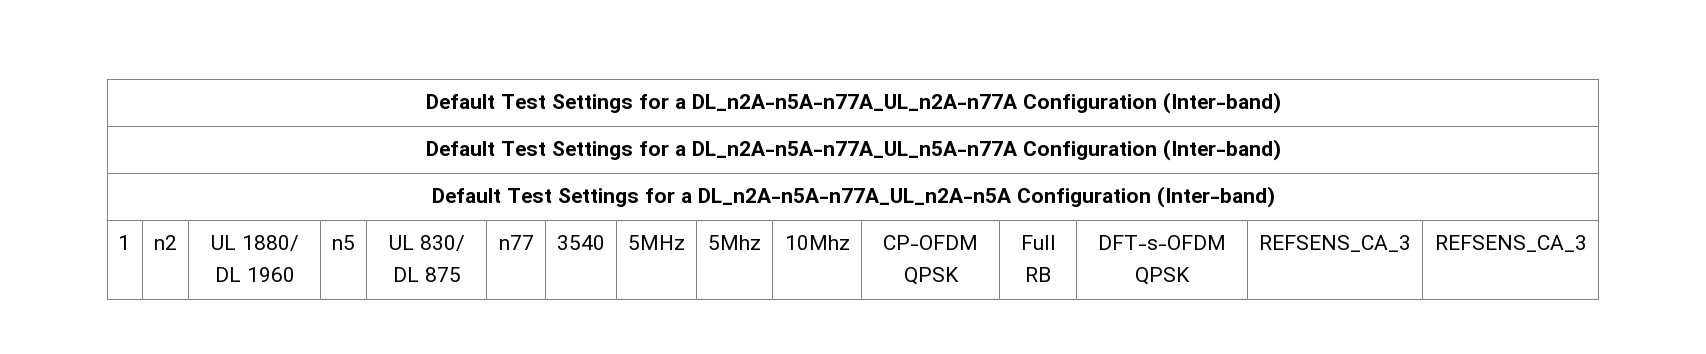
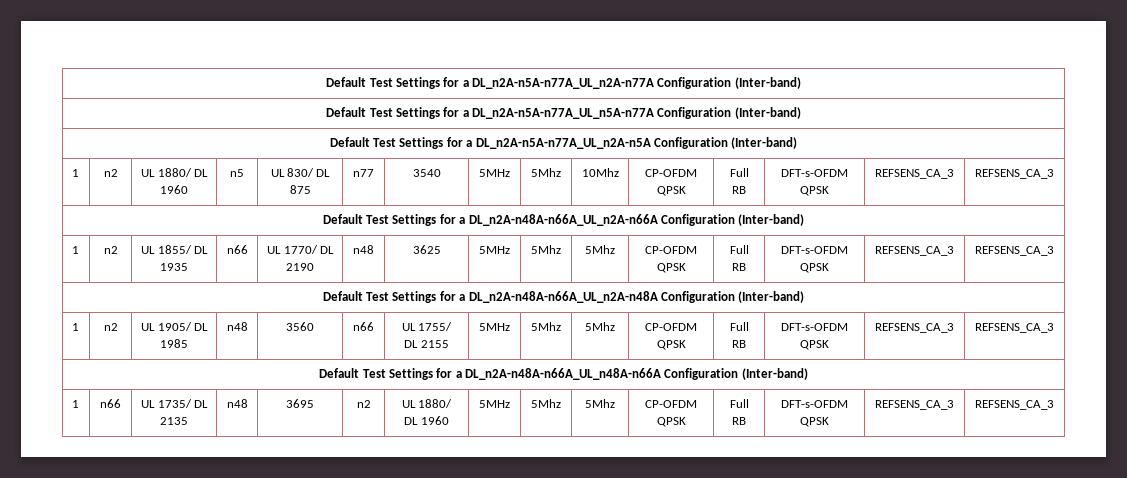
(1587, 243) none -> [322,214,805,226] [71,246,79,254] [103,246,118,254] [141,245,208,254] [160,263,188,271] [226,245,248,254] [267,245,334,254] [286,263,314,271] [353,245,374,254] [412,245,441,254] [479,246,510,254] [531,245,561,254] [585,245,615,254] [645,246,697,254] [656,263,686,273] [729,245,749,254] [732,263,746,271] [781,246,848,254] [800,263,829,273] [875,246,954,256] [975,246,1054,256] [322,291,805,303] [71,323,79,331] [103,323,118,331] [141,322,208,331] [160,339,188,348] [226,322,248,331] [286,322,314,331] [353,322,374,331] [401,322,453,331] [404,340,449,348] [479,323,510,331] [531,322,561,331] [585,322,615,331] [645,323,697,331] [656,340,686,350] [729,322,749,331] [732,340,746,348] [781,323,848,331] [800,340,829,350] [875,323,954,333] [975,323,1054,333] [319,368,808,380] [71,400,79,408] [100,399,121,408] [141,399,208,408] [160,417,188,425] [226,399,248,408] [286,399,314,408] [356,400,371,408] [401,399,453,408] [404,416,449,425] [479,400,510,408] [531,399,561,408] [585,399,615,408] [645,400,697,408] [656,417,686,427] [729,399,749,408] [732,417,746,425] [781,400,848,408] [800,417,829,427] [875,400,954,410] [975,400,1054,410] // Default Test Settings for a DL_n2A-n48A-n66A_UL_n2A-n66A Configuration (Inter-band) // 1 | n2 | UL 1855/ DL 1935 | n66 | UL 1770/ DL 2190 | n48 | 3625 | 5MHz | 5Mhz | 5Mhz | CP-OFDM QPSK | Full RB | DFT-s-OFDM QPSK | REFSENS_CA_3 | REFSENS_CA_3 // Default Test Settings for a DL_n2A-n48A-n66A_UL_n2A-n48A Configuration (Inter-band) // 1 | n2 | UL 1905/ DL 1985 | n48 | 3560 | n66 | UL 1755/ DL 2155 | 5MHz | 5Mhz | 5Mhz | CP-OFDM QPSK | Full RB | DFT-s-OFDM QPSK | REFSENS_CA_3 | REFSENS_CA_3 // Default Test Settings for a DL_n2A-n48A-n66A_UL_n48A-n66A Configuration (Inter-band) // 1 | n66 | UL 1735/ DL 2135 | n48 | 3695 | n2 | UL 1880/ DL 1960 | 5MHz | 5Mhz | 5Mhz | CP-OFDM QPSK | Full RB | DFT-s-OFDM QPSK | REFSENS_CA_3 | REFSENS_CA_3

